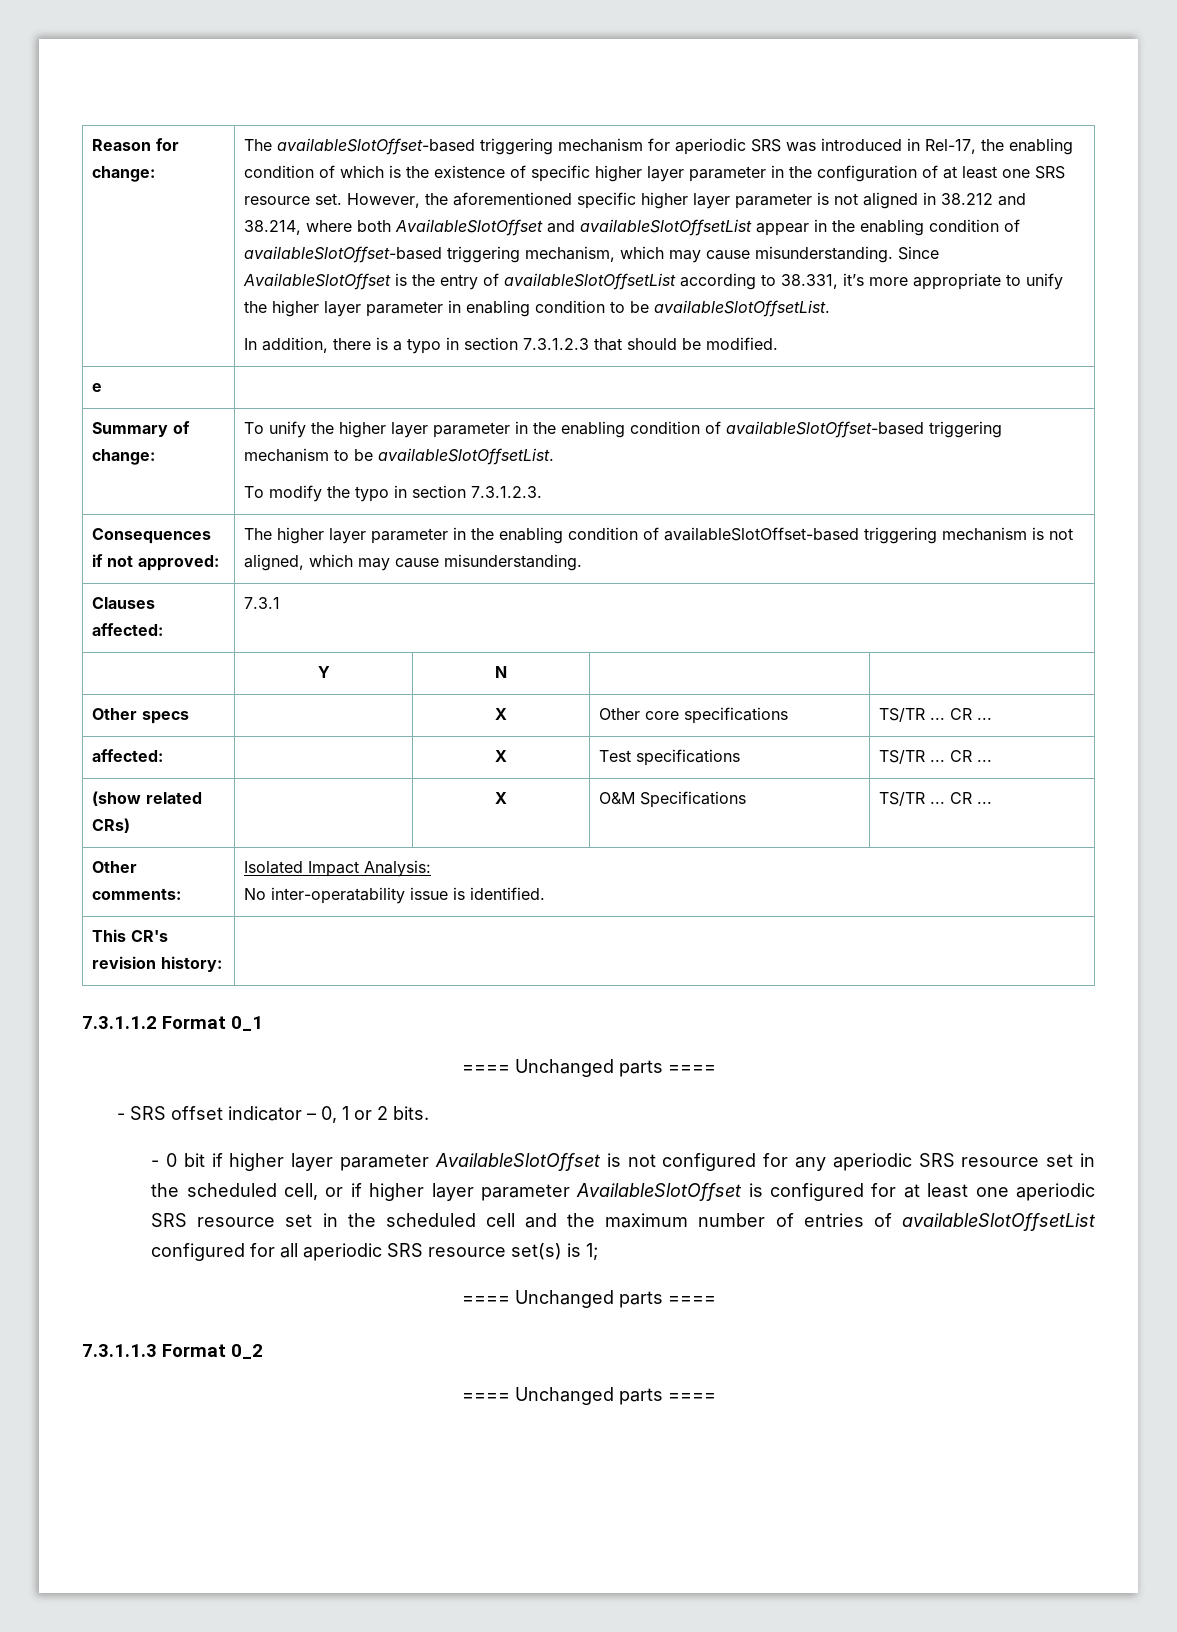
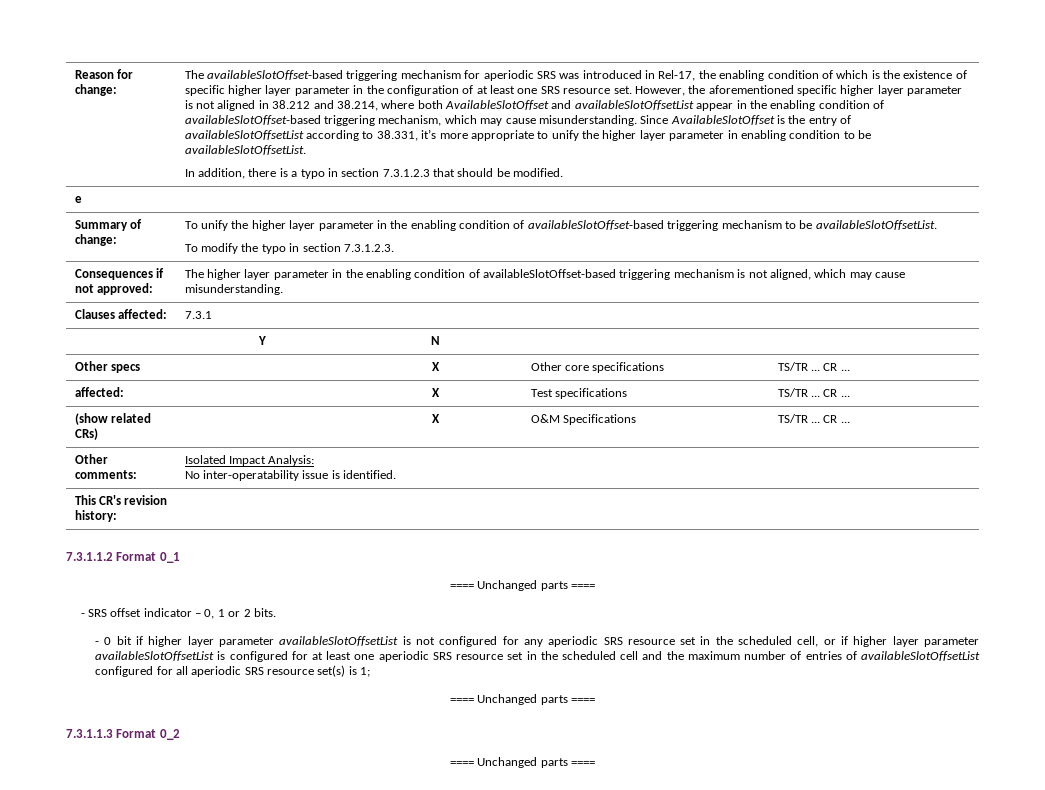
[434,1153,601,1171] AvailableSlotOffset -> [279,636,399,646] availableSlotOffsetList
[576,1183,743,1201] AvailableSlotOffset -> [95,651,215,661] availableSlotOffsetList

